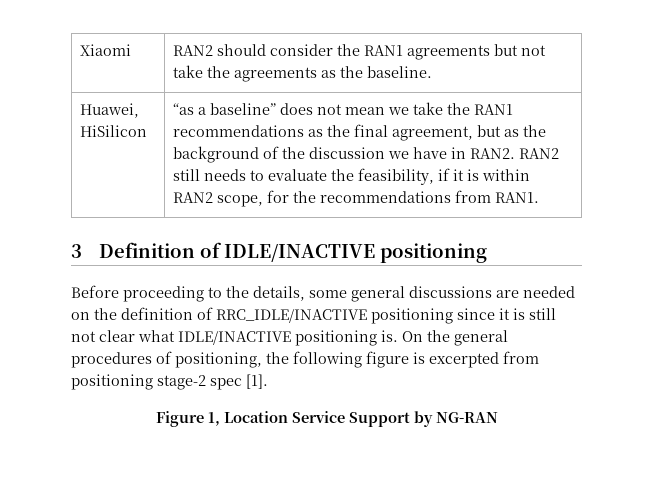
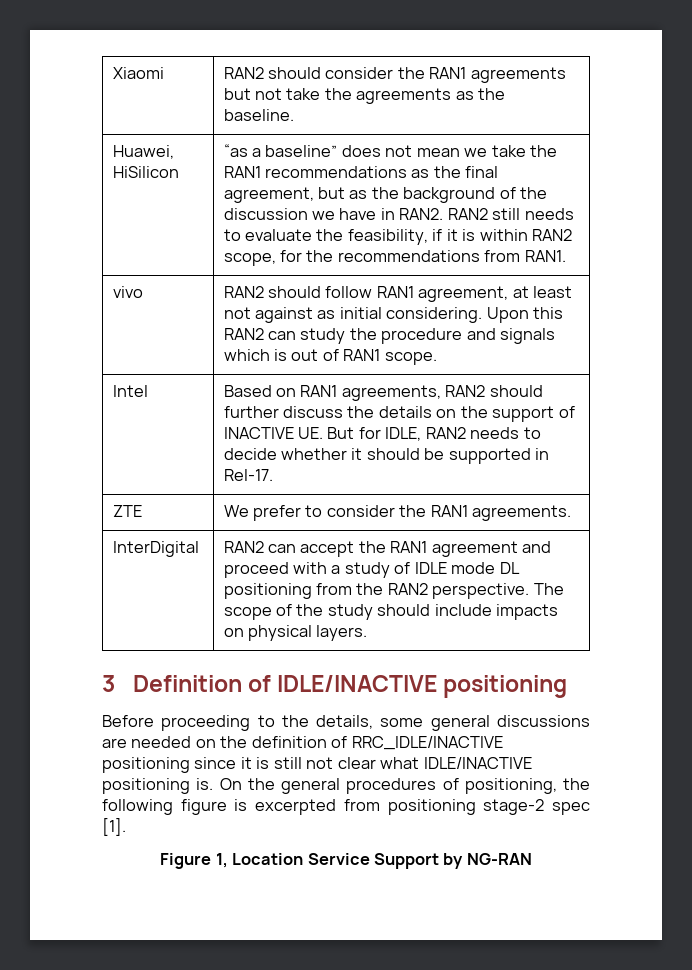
(540, 197) none -> [112,286,143,298] [223,286,573,302] [223,307,564,323] [223,328,556,344] [223,349,437,365] [112,385,148,397] [223,385,543,401] [223,406,575,422] [223,427,541,441] [223,448,550,464] [223,469,273,481] [112,505,142,517] [223,505,572,521] [112,541,199,557] [223,541,552,557] [223,562,520,578] [223,583,564,599] [223,604,559,620] [223,625,368,641] // vivo | RAN2 should follow RAN1 agreement, at least not against as initial considering. Upon this RAN2 can study the procedure and signals which is out of RAN1 scope. // Intel | Based on RAN1 agreements, RAN2 should further discuss the details on the support of INACTIVE UE. But for IDLE, RAN2 needs to decide whether it should be supported in Rel-17. // ZTE | We prefer to consider the RAN1 agreements. // InterDigital | RAN2 can accept the RAN1 agreement and proceed with a study of IDLE mode DL positioning from the RAN2 perspective. The scope of the study should include impacts on physical layers.

